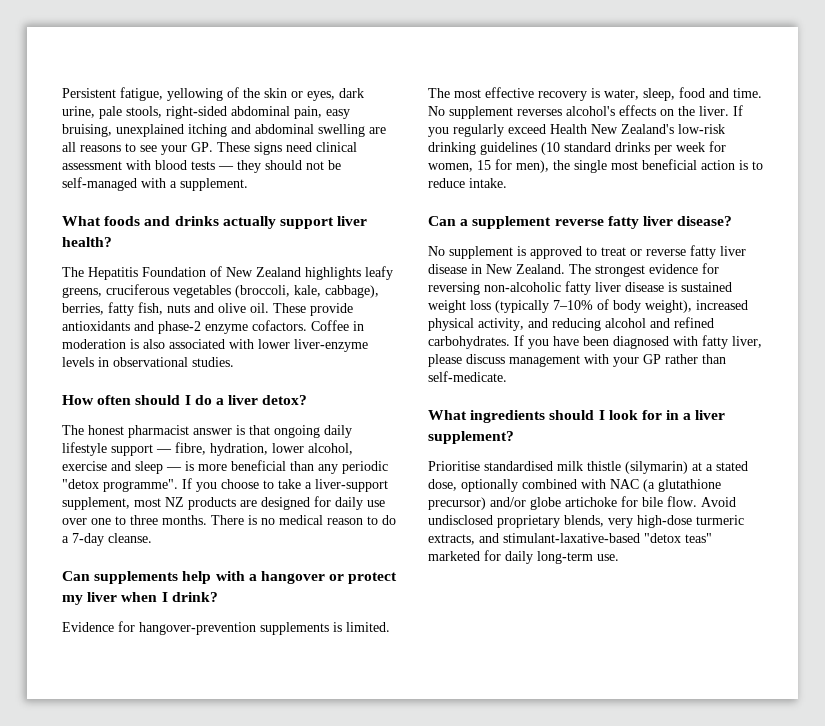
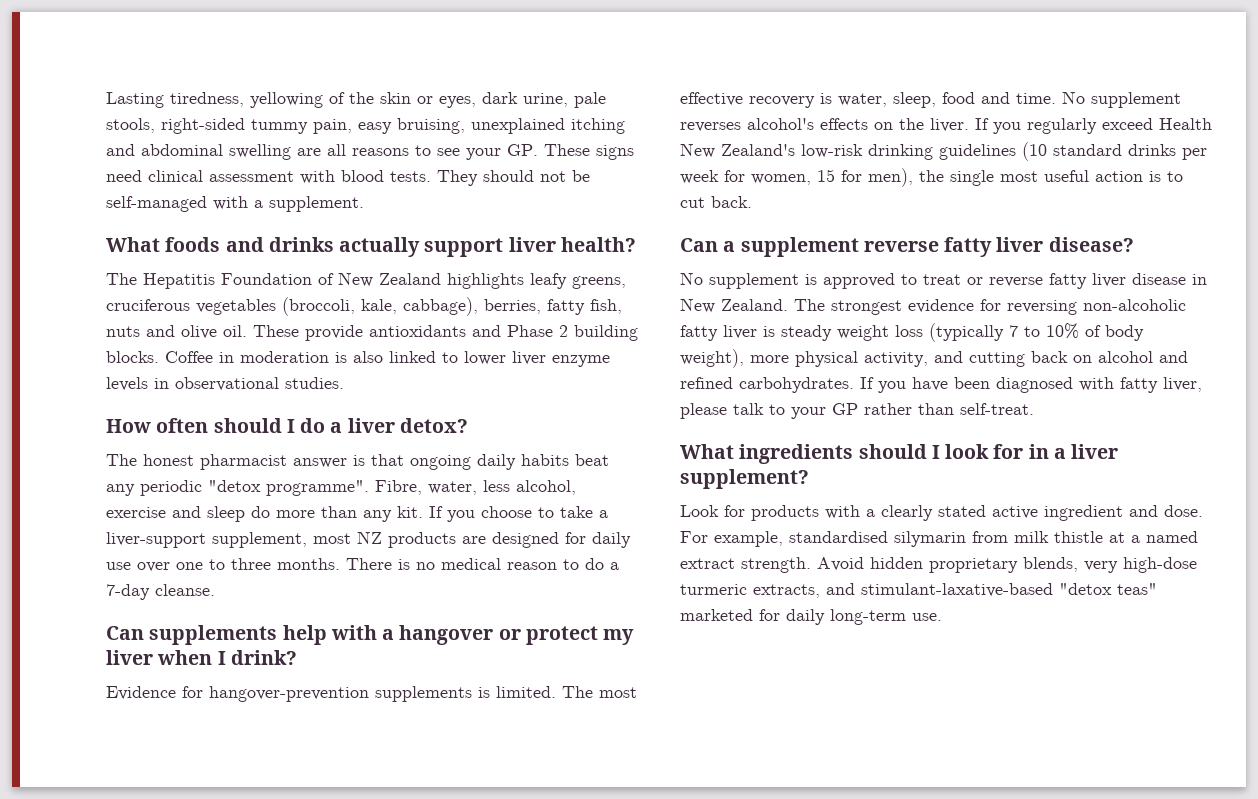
[62,87,163,101] Persistent fatigue, -> [106,92,244,108] Lasting tiredness,
[231,106,290,116] abdominal -> [251,119,308,134] tummy
[191,160,261,173] tests — they -> [390,170,478,186] tests. They
[158,320,307,334] phase-2 enzyme cofactors. -> [507,325,638,341] [106,351,159,363] Phase 2 building blocks.
[169,339,368,352] associated with lower liver-enzyme -> [389,351,610,367] linked to lower liver enzyme
[62,442,353,456] [62,460,388,474] [62,479,178,492] lifestyle support — fibre, hydration, lower alcohol, exercise and sleep — is more beneficial than any periodic "detox programme". -> [521,454,609,466] [106,480,576,496] [106,506,423,522] habits beat any periodic "detox programme". Fibre, water, less alcohol, exercise and sleep do more than any kit.
[642,159,697,170] beneficial -> [1044,170,1089,182] useful
[428,178,507,188] reduce intake. -> [680,196,752,208] cut back.
[625,282,732,292] [428,300,593,313] disease is sustained weight loss (typically 7–10% -> [763,323,1079,342] is steady weight loss (typically 7 to 10%
[696,300,748,310] increased -> [750,355,789,363] more
[552,318,601,331] reducing -> [969,351,1092,367] cutting back on
[466,354,609,367] discuss management with -> [733,403,785,415] talk to
[428,371,507,382] self-medicate. -> [960,403,1034,415] self-treat.
[428,461,553,471] Prioritise standardised -> [680,505,1203,521] [680,531,1008,547] Look for products with a clearly stated active ingredient and dose. For example, standardised silymarin from
[625,461,688,474] (silymarin) -> (1103, 537) none
[716,461,748,471] [428,479,721,492] [428,496,736,510] [428,515,493,525] stated dose, optionally combined with NAC (a glutathione precursor) and/or globe artichoke for bile flow. Avoid undisclosed -> [1146,531,1198,543] [680,557,923,573] named extract strength. Avoid hidden

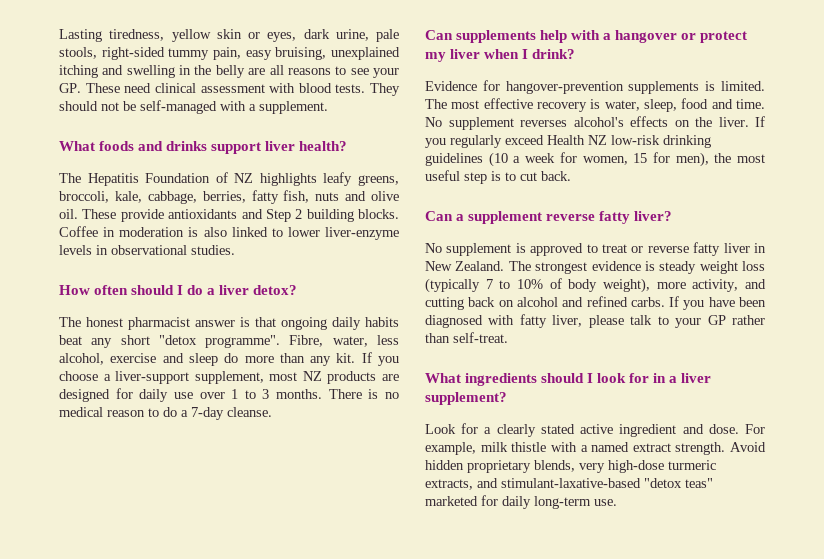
[250,92,374,108] yellowing of the -> [171,29,211,42] yellow
[141,144,291,160] abdominal swelling -> [126,65,245,78] swelling in the belly
[596,145,634,160] signs -> (120, 88) none
[339,237,421,257] actually -> (208, 146) none
[338,272,441,287] New Zealand -> [234,173,254,183] NZ
[106,297,478,316] cruciferous vegetables (broccoli, kale, cabbage), -> [59,191,197,204] broccoli, kale, cabbage,
[507,325,553,337] Phase -> [265,209,291,222] Step
[512,351,610,367] liver enzyme -> [325,227,399,240] liver-enzyme
[140,480,202,496] periodic -> [120,335,150,345] short
[538,506,593,518] to take -> (98, 376) none
[176,558,271,570] one to three -> [231,389,270,399] 1 to 3
[680,143,795,158] New Zealand's -> [588,135,607,145] NZ
[1053,144,1207,160] standard drinks per -> [513,156,521,163] a
[950,170,994,186] single -> (732, 158) none
[1095,171,1143,182] action -> [464,172,487,184] step
[996,237,1134,252] liver disease? -> [634,211,673,221] liver?
[1132,273,1186,285] disease -> (750, 248) none
[980,299,1186,315] [680,325,757,341] for reversing non-alcoholic fatty liver -> (641, 266) none
[795,351,858,367] physical -> (686, 285) none
[739,377,854,393] carbohydrates. -> [630,297,665,307] carbs.
[751,505,860,521] products with -> (479, 428) none
[789,531,1008,547] standardised silymarin from -> (476, 448) none
[1109,532,1125,543] at -> [550,442,577,452] with

